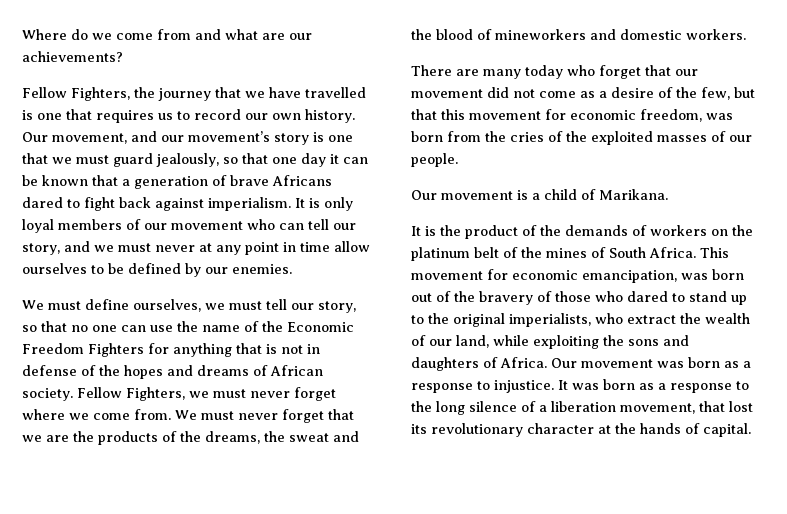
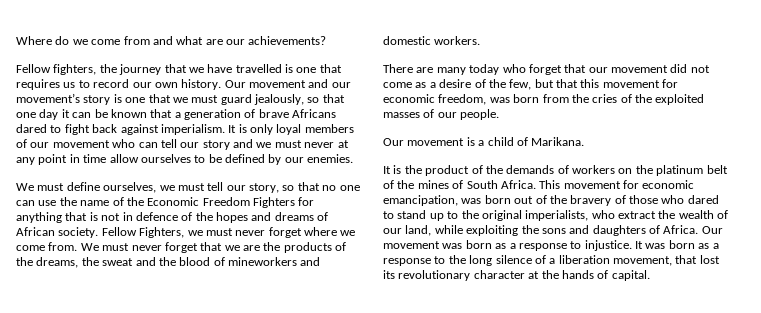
[71,87,130,101] Fighters, -> [53,64,97,75] fighters,
[52,133,127,144] movement, -> [249,80,306,88] movement
[22,243,60,255] story, -> [202,140,230,150] story
[22,365,77,376] defense -> [135,212,178,221] defence

